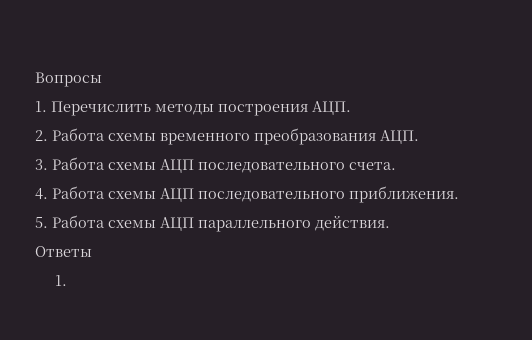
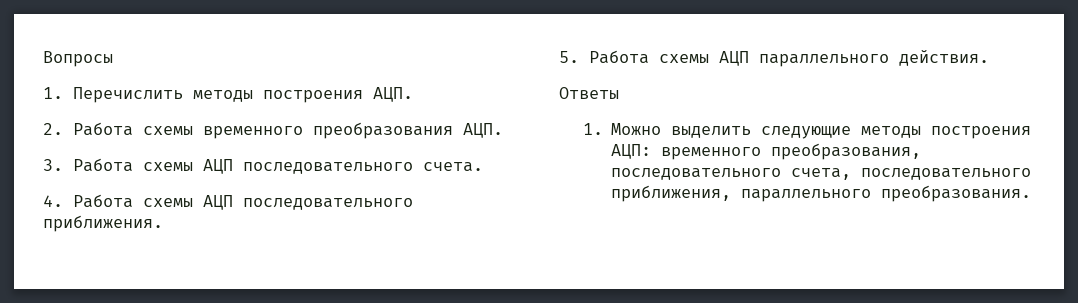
(67, 280) none -> [611,123,1032,139] [611,143,922,160] [611,168,1032,180] [611,185,1032,202] Можно выделить следующие методы построения АЦП: временного преобразования, последовательного счета, последовательного приближения, параллельного преобразования.

